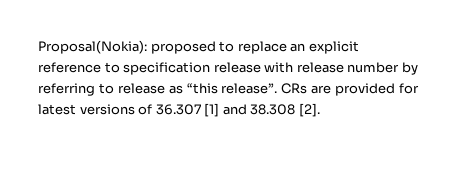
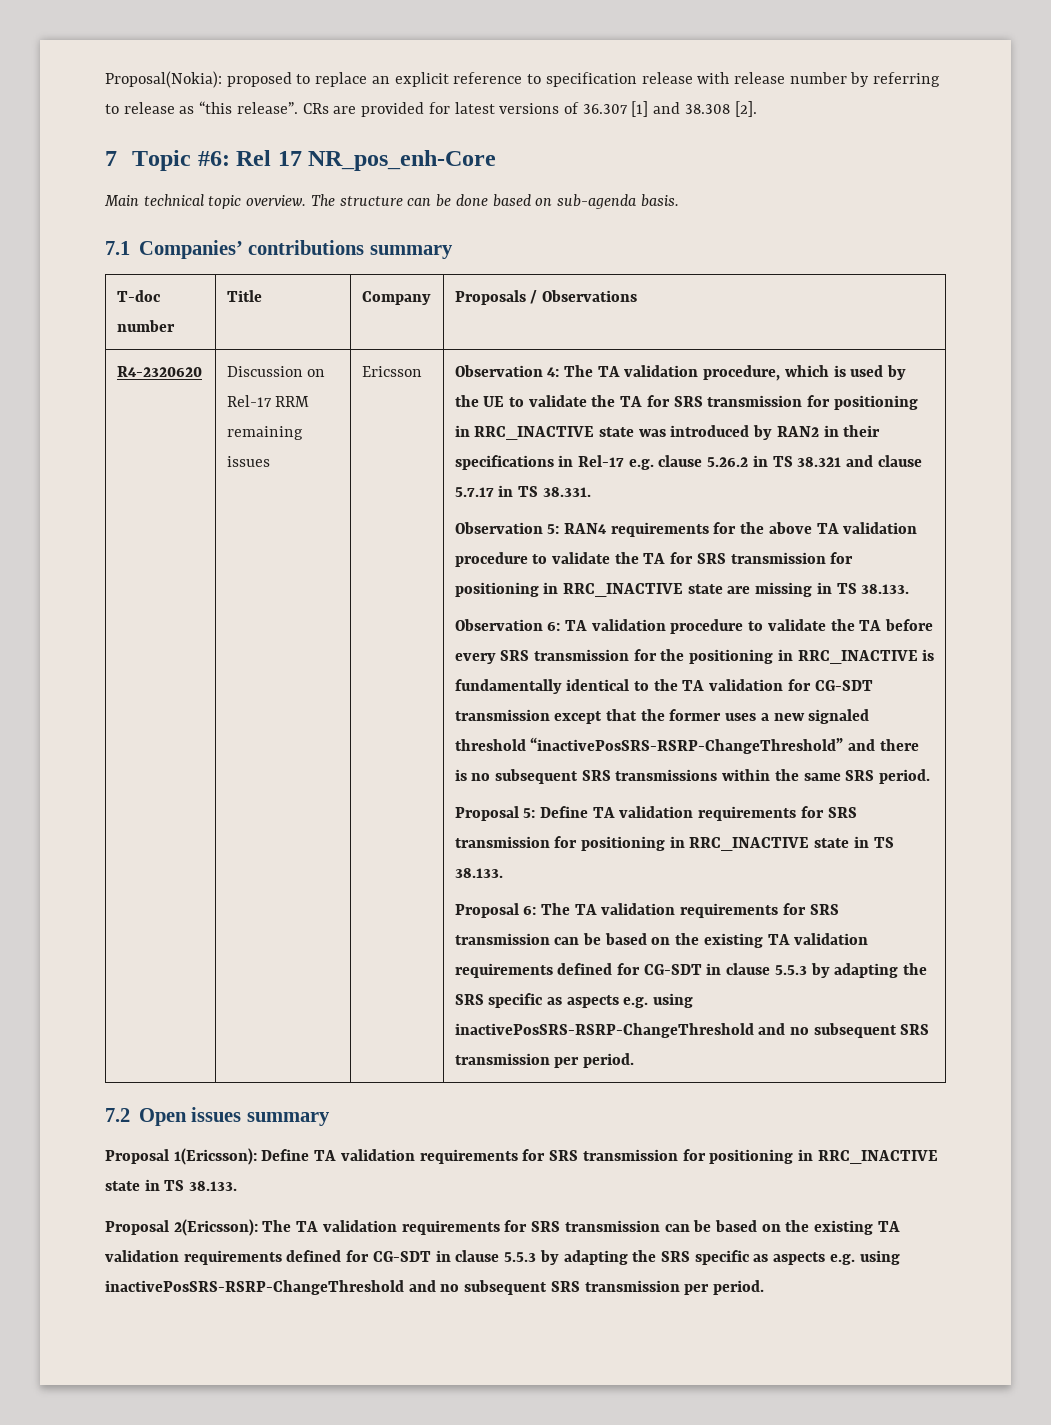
(320, 110) none -> [105,150,497,171] [104,194,679,209] [105,240,453,259] [116,290,160,302] [116,320,175,332] [226,290,262,302] [361,291,431,305] [454,290,638,305] [116,366,202,377] [226,366,326,377] [226,395,310,407] [226,426,303,440] [226,456,270,467] [361,366,422,377] [454,365,907,381] [454,395,918,410] [454,425,881,440] [454,455,922,470] [454,485,591,497] [454,522,918,537] [454,552,854,567] [454,582,910,597] [454,619,934,634] [454,649,935,664] [454,679,873,694] [454,709,870,724] [454,737,919,754] [454,769,931,784] [454,806,857,821] [454,836,894,851] [454,868,503,878] [454,903,839,918] [454,933,869,948] [454,963,928,978] [454,993,694,1008] [454,1023,930,1038] [454,1053,635,1068] [105,1107,330,1126] [105,1148,938,1165] [105,1179,238,1191] [105,1219,900,1236] [105,1250,900,1265] [105,1280,765,1295] // 7 Topic #6: Rel 17 NR_pos_enh-Core // Main technical topic overview. The structure can be done based on sub-agenda basis. // 7.1 Companies’ contributions summary // T-doc number | Title | Company | Proposals / Observations // R4-2320620 | Discussion on Rel-17 RRM remaining issues | Ericsson | Observation 4: The TA validation procedure, which is used by the UE to validate the TA for SRS transmission for positioning in RRC_INACTIVE state was introduced by RAN2 in their specifications in Rel-17 e.g. clause 5.26.2 in TS 38.321 and clause 5.7.17 in TS 38.331. // Observation 5: RAN4 requirements for the above TA validation procedure to validate the TA for SRS transmission for positioning in RRC_INACTIVE state are missing in TS 38.133. // Observation 6: TA validation procedure to validate the TA before every SRS transmission for the positioning in RRC_INACTIVE is fundamentally identical to the TA validation for CG-SDT transmission except that the former uses a new signaled threshold “inactivePosSRS-RSRP-ChangeThreshold” and there is no subsequent SRS transmissions within the same SRS period. // Proposal 5: Define TA validation requirements for SRS transmission for positioning in RRC_INACTIVE state in TS 38.133. // Proposal 6: The TA validation requirements for SRS transmission can be based on the existing TA validation requirements defined for CG-SDT in clause 5.5.3 by adapting the SRS specific as aspects e.g. using inactivePosSRS-RSRP-ChangeThreshold and no subsequent SRS transmission per period. // 7.2 Open issues summary // Proposal 1(Ericsson): Define TA validation requirements for SRS transmission for positioning in RRC_INACTIVE state in TS 38.133. // Proposal 2(Ericsson): The TA validation requirements for SRS transmission can be based on the existing TA validation requirements defined for CG-SDT in clause 5.5.3 by adapting the SRS specific as aspects e.g. using inactivePosSRS-RSRP-ChangeThreshold and no subsequent SRS transmission per period.

